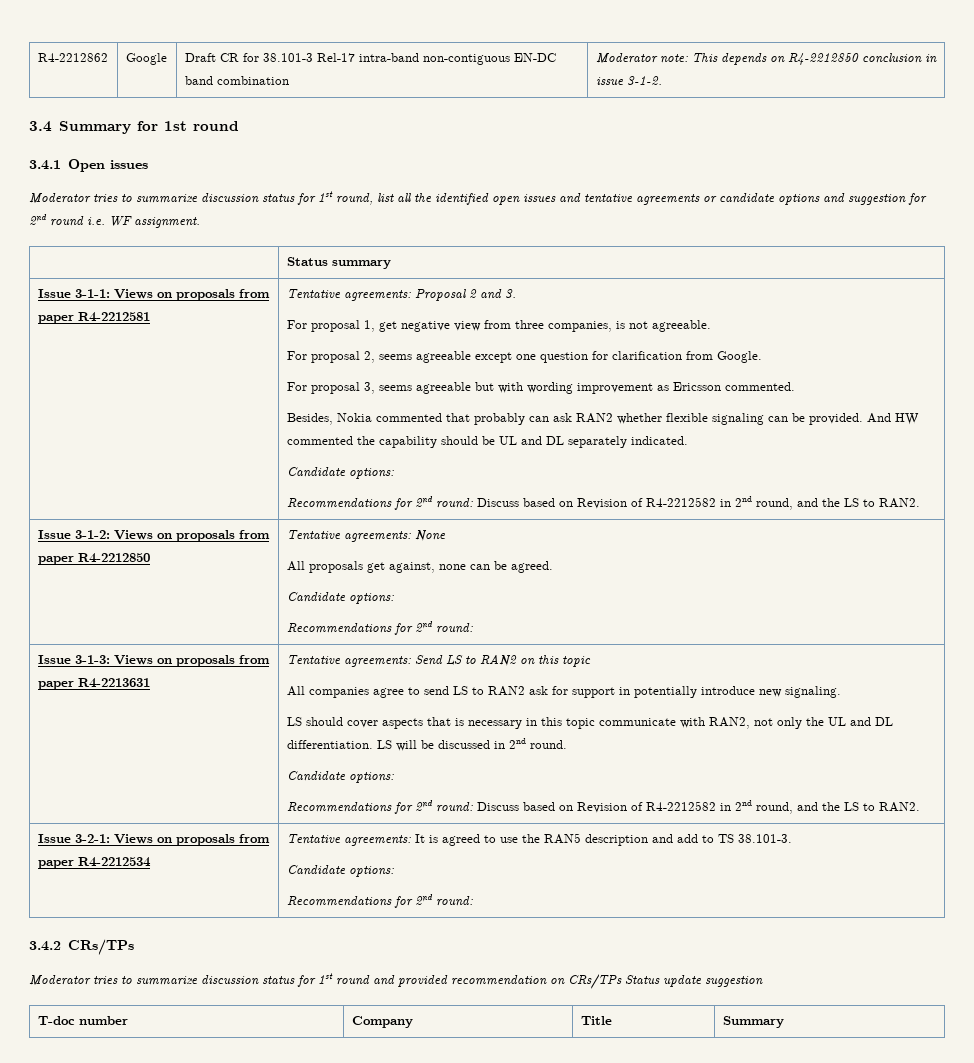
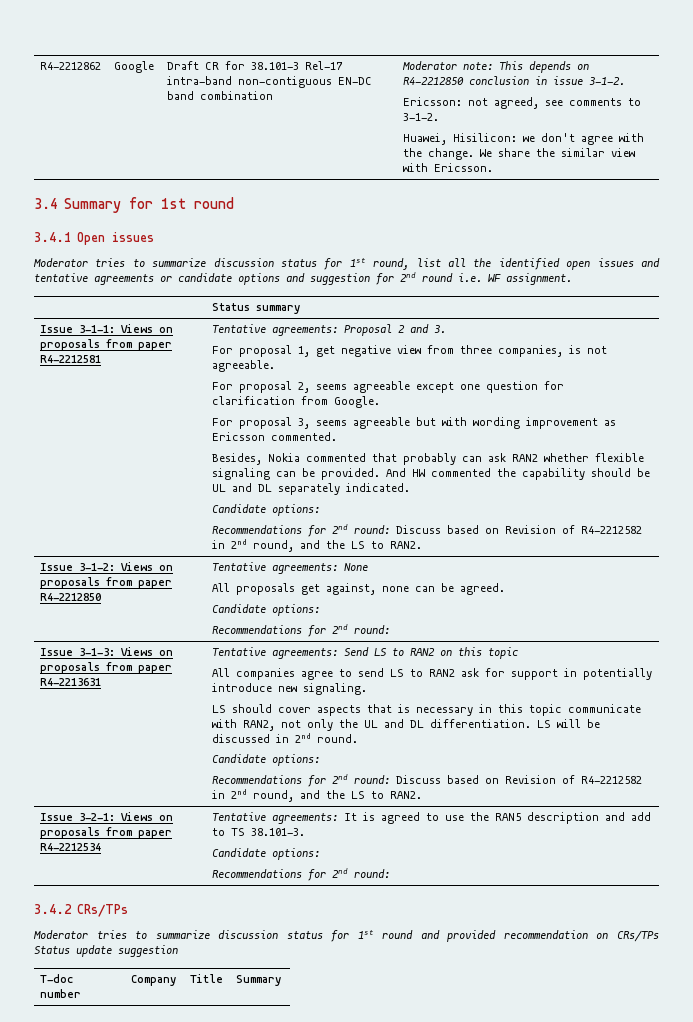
(662, 80) none -> [403,97,642,109] [403,113,440,121] [403,133,645,145] [403,148,636,160] [403,163,494,172] // Ericsson: not agreed, see comments to 3-1-2. // Huawei, Hisilicon: we don't agree with the change. We share the similar view with Ericsson.

